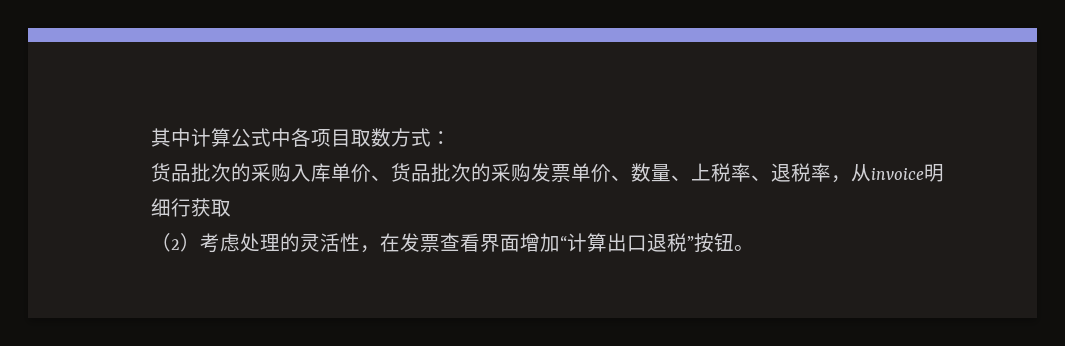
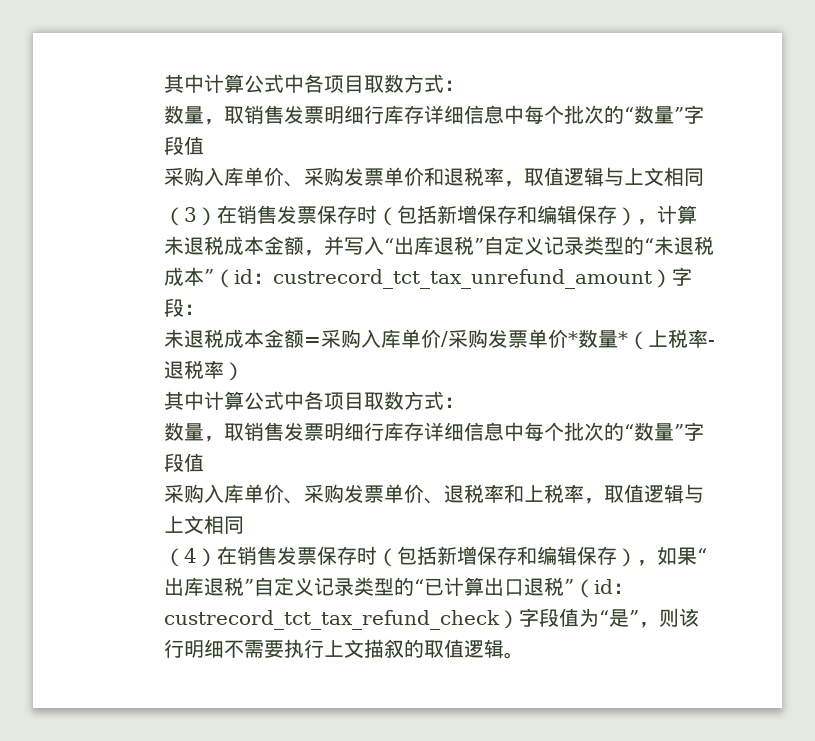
[151,128,452,147] [151,163,945,183] [151,198,232,217] [151,233,735,253] 其中计算公式中各项目取数方式： // 货品批次的采购入库单价、货品批次的采购发票单价、数量、上税率、退税率，从invoice明细行获取 // （2）考虑处理的灵活性，在发票查看界面增加“计算出口退税”按钮 -> [163,74,464,93] [163,105,704,125] [163,136,204,155] [163,167,704,187] [163,205,697,226] [163,236,714,256] [163,267,692,289] [163,298,204,317] [163,329,715,350] [163,360,244,381] [163,391,464,410] [163,422,704,442] [163,453,204,472] [163,484,704,504] [163,515,244,534] [163,546,707,567] [163,577,633,598] [163,608,699,630] [163,639,504,659] 其中计算公式中各项目取数方式： // 数量，取销售发票明细行库存详细信息中每个批次的“数量”字段值 // 采购入库单价、采购发票单价和退税率，取值逻辑与上文相同 // （3）在销售发票保存时（包括新增保存和编辑保存），计算未退税成本金额，并写入“出库退税”自定义记录类型的“未退税成本”（id：custrecord_tct_tax_unrefund_amount）字段： // 未退税成本金额=采购入库单价/采购发票单价*数量*（上税率-退税率） // 其中计算公式中各项目取数方式： // 数量，取销售发票明细行库存详细信息中每个批次的“数量”字段值 // 采购入库单价、采购发票单价、退税率和上税率，取值逻辑与上文相同 // （4）在销售发票保存时（包括新增保存和编辑保存），如果“出库退税”自定义记录类型的“已计算出口退税”（id：custrecord_tct_tax_refund_check）字段值为“是”，则该行明细不需要执行上文描叙的取值逻辑

